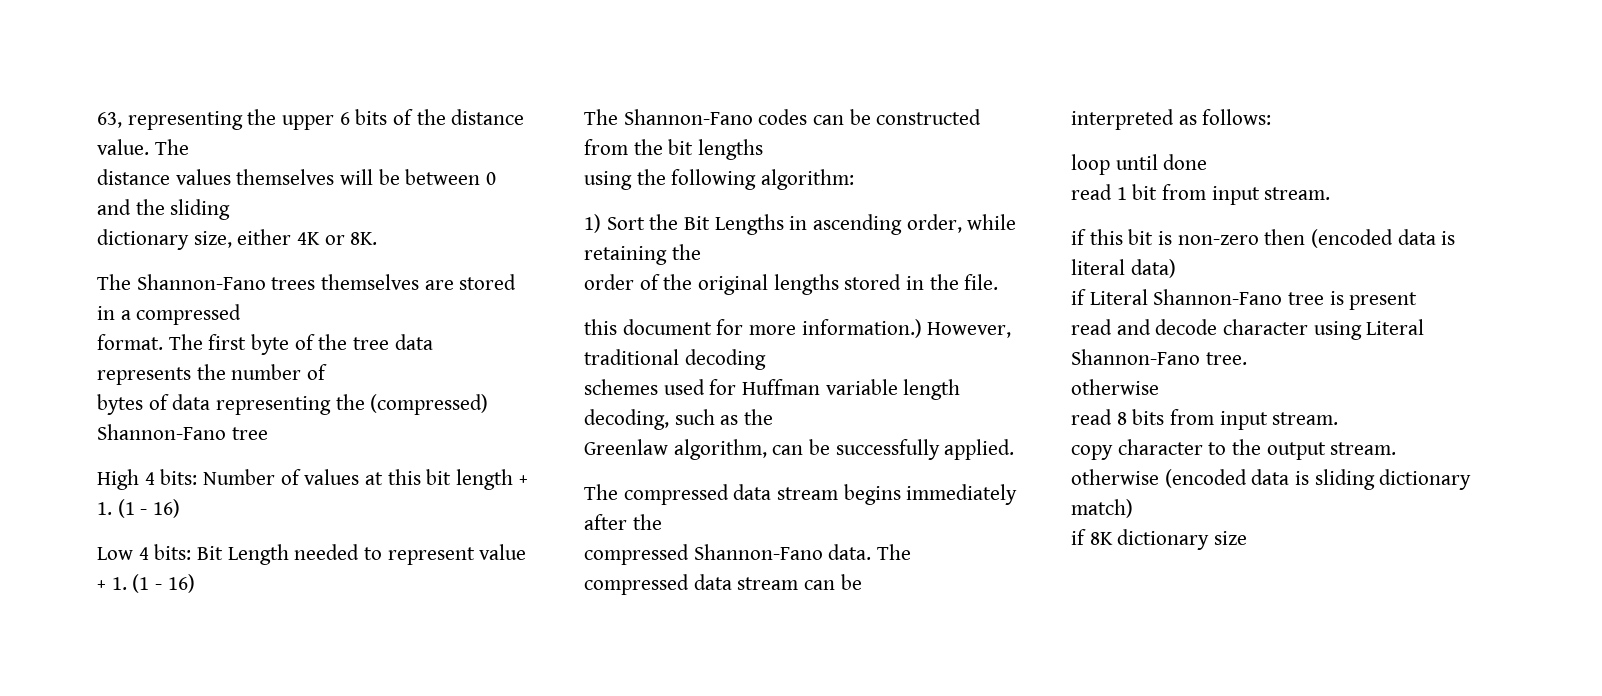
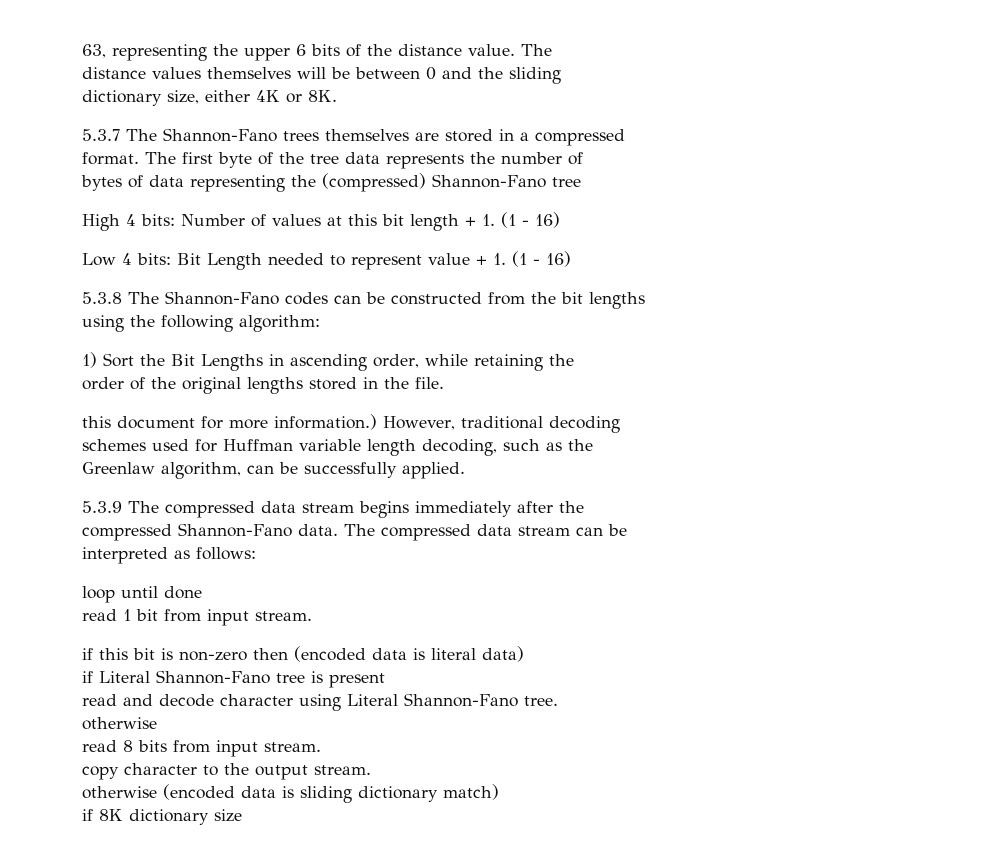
(378, 238) none -> [82,129,120,141] 5.3.7
(195, 583) none -> [82,292,122,304] 5.3.8
(1015, 449) none -> [82,501,122,513] 5.3.9

